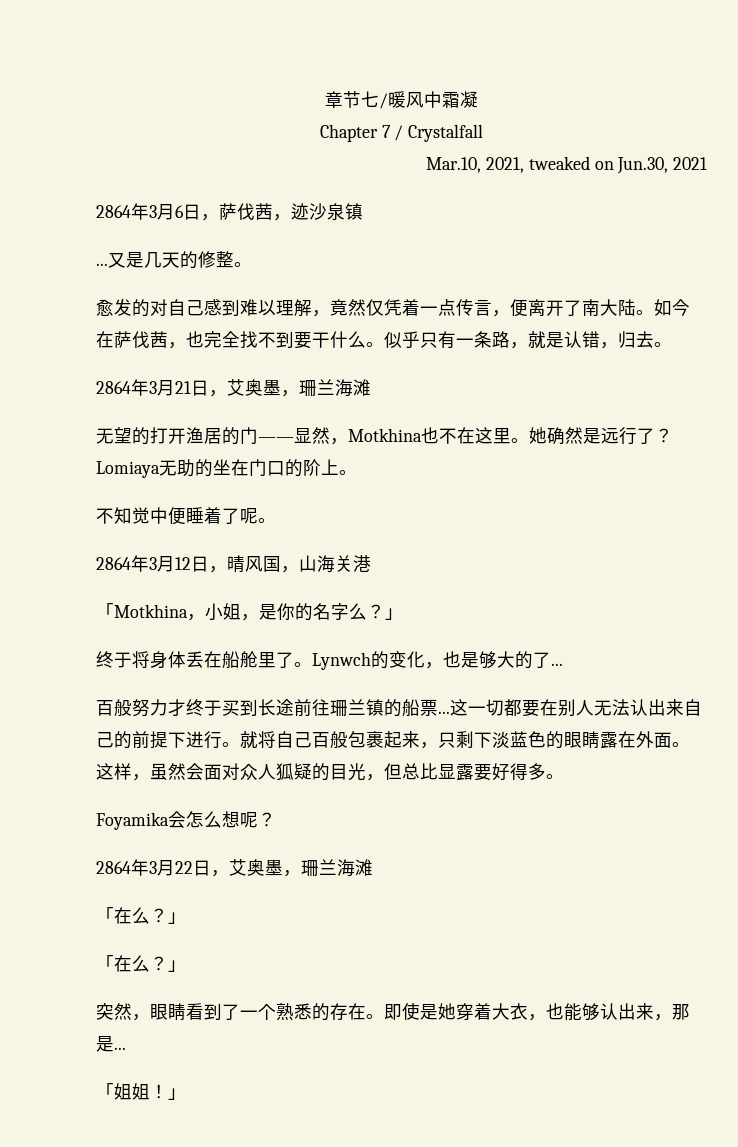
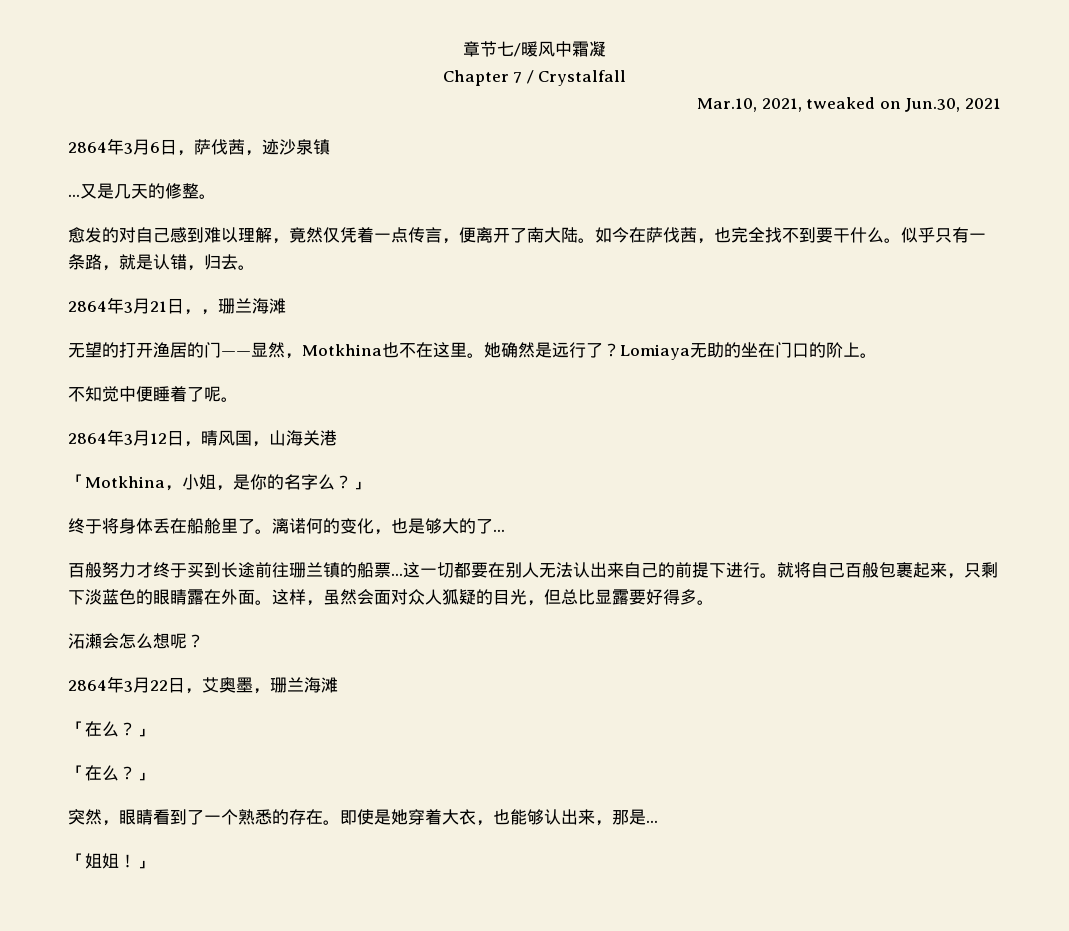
[227,379,281,396] 艾奥墨 -> (201, 312) none
[312,652,371,670] Lynwch -> [272,518,323,534] 漓诺何
[96,812,169,830] Foyamika -> [68,633,102,649] 沰瀬

